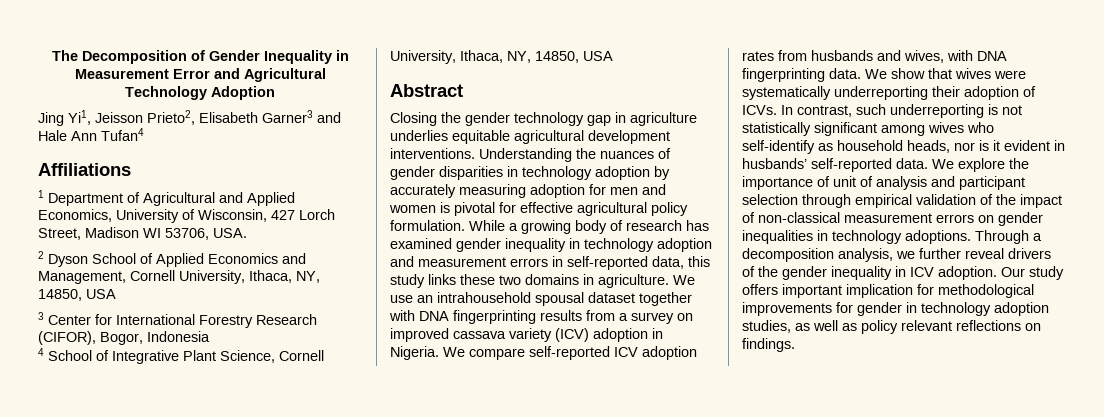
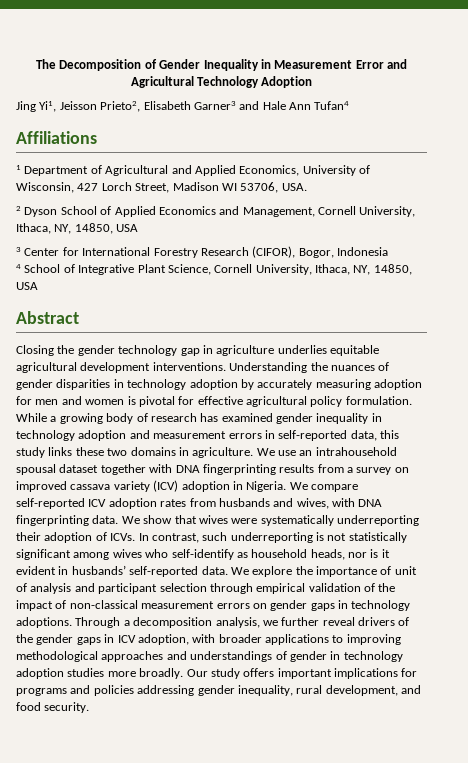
[742,230,813,244] inequalities -> [310,603,335,611] gaps
[831,266,892,280] inequality -> [76,637,101,645] gaps
[938,266,1064,280] [742,284,1034,298] [742,302,1049,316] [742,320,1041,334] [742,338,795,352] adoption. Our study offers important implication for methodological improvements for gender in technology adoption studies, as well as policy relevant reflections on findings. -> [137,634,401,645] [16,651,403,662] [16,668,418,679] [16,685,421,696] [16,702,90,713] adoption, with broader applications to improving methodological approaches and understandings of gender in technology adoption studies more broadly. Our study offers important implications for programs and policies addressing gender inequality, rural development, and food security.

